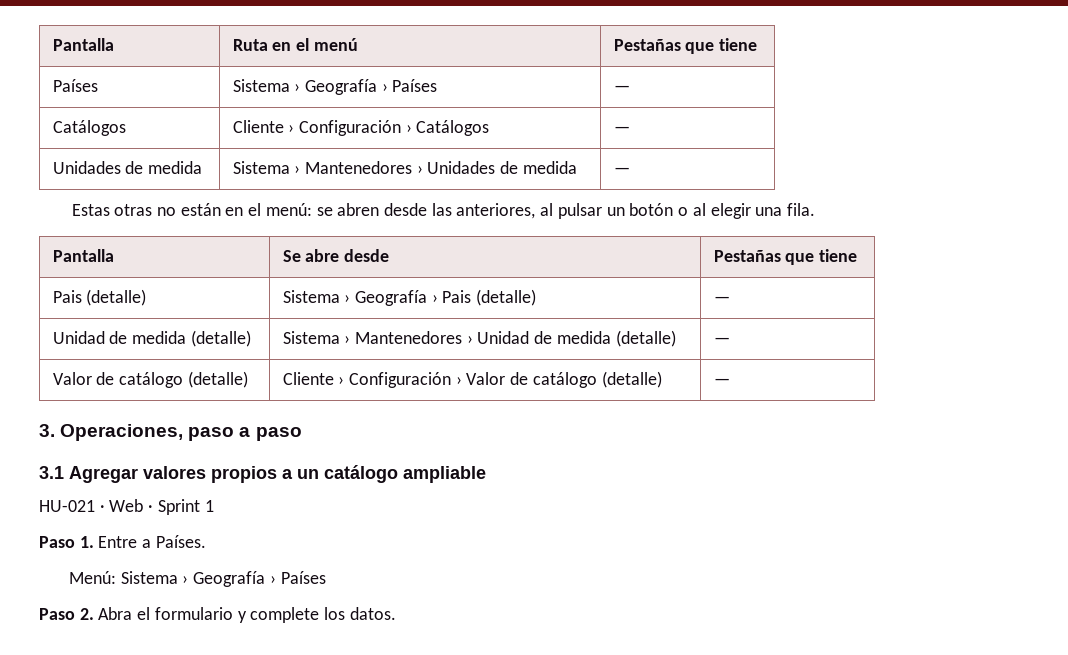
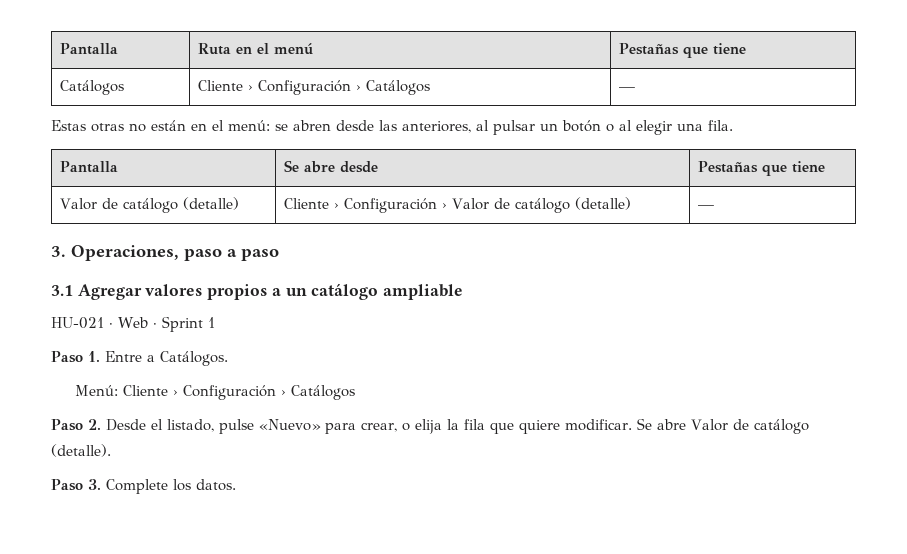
[52,79,98,92] [232,79,438,95] [613,85,630,92] // Países | Sistema › Geografía › Países | — -> (746, 49) none
[52,161,203,174] [232,161,577,174] [613,167,630,174] // Unidades de medida | Sistema › Mantenedores › Unidades de medida | — -> (635, 89) none
[52,289,147,306] [282,289,537,306] [713,296,730,303] [52,330,251,347] [282,330,676,347] [713,337,730,344] // Pais (detalle) | Sistema › Geografía › Pais (detalle) | — // Unidad de medida (detalle) | Sistema › Mantenedores › Unidad de medida (detalle) | — -> (825, 167) none
[155,535,206,548] Países. -> [160,351,228,366] Catálogos.
[120,571,326,587] [39,607,320,623] Sistema › Geografía › Países // Paso 2. Abra el formulario y complete -> [122,385,355,400] [51,418,809,434] [51,444,111,457] [51,479,168,494] Cliente › Configuración › Catálogos // Paso 2. Desde el listado, pulse «Nuevo» para crear, o elija la fila que quiere modificar. Se abre Valor de catálogo (detalle). // Paso 3. Complete

